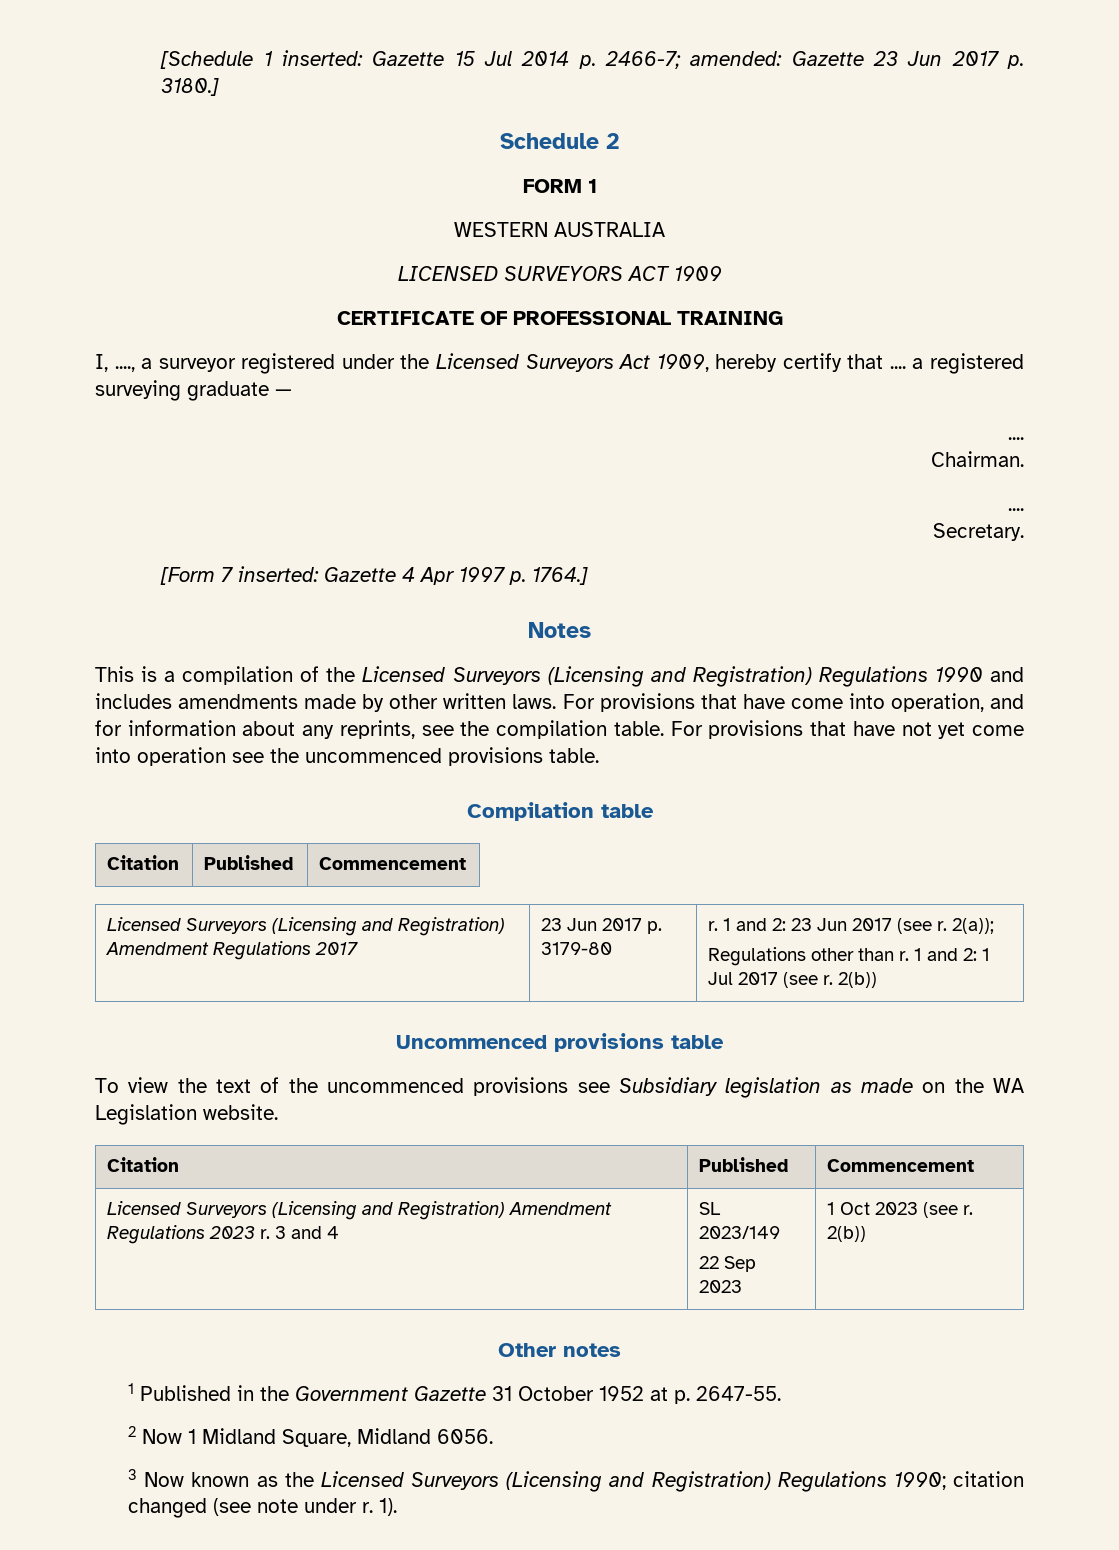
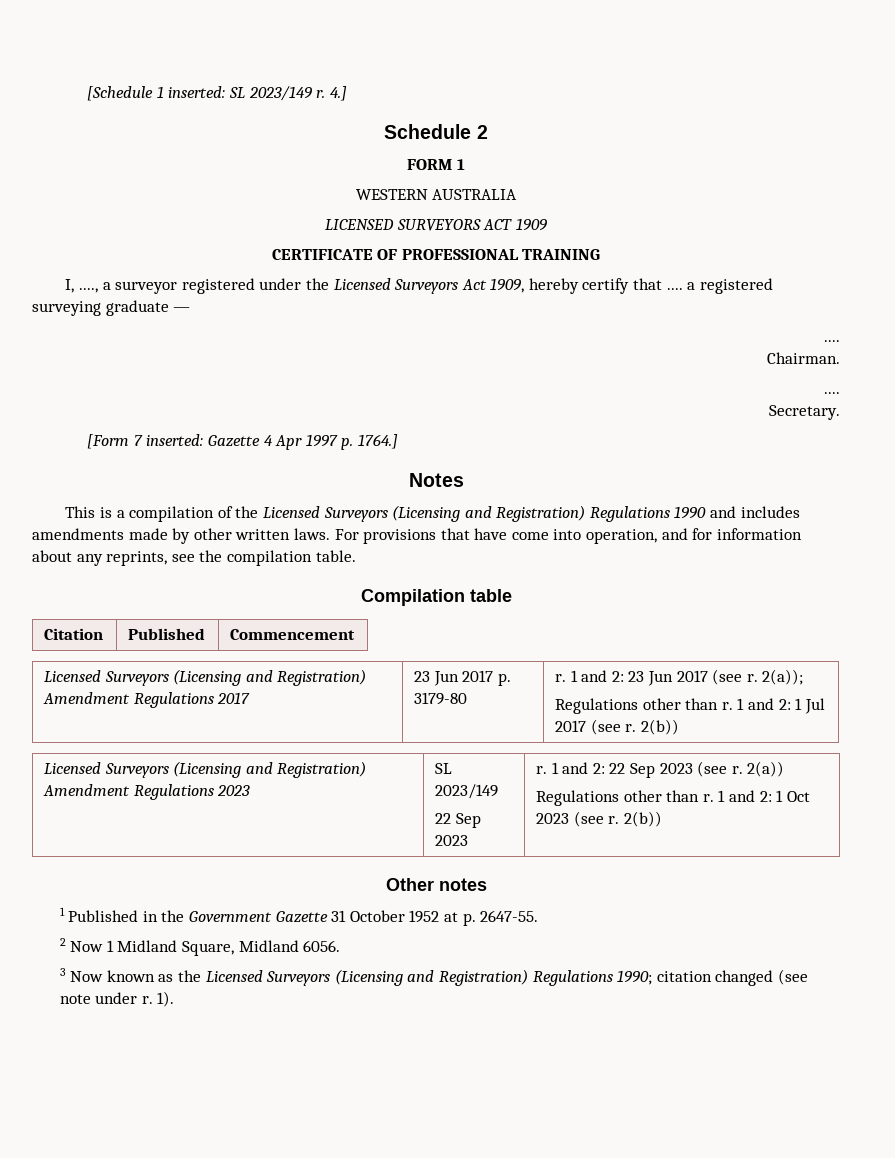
[372,51,1024,69] [161,78,220,96] Gazette 15 Jul 2014 p. 2466-7; amended: Gazette 23 Jun 2017 p. 3180.] -> [228,86,347,101] SL 2023/149 r. 4.]
[670,720,1024,739] [95,747,599,766] For provisions that have not yet come into operation see the uncommenced provisions table. -> (356, 556) none
[396,1033,724,1052] [95,1077,1025,1098] [95,1104,278,1125] [107,1157,180,1172] [699,1157,789,1172] [827,1159,975,1172] // Uncommenced provisions table // To view the text of the uncommenced provisions see Subsidiary legislation as made on the WA Legislation website. // Citation | Published | Commencement -> (679, 727) none
[260,1226,340,1239] r. 3 and 4 -> (251, 790) none
(743, 1286) none -> [536,761,785,778] [536,790,772,806] r. 1 and 2: 22 Sep 2023 (see r. 2(a)) // Regulations other than r. 1 and 2:

